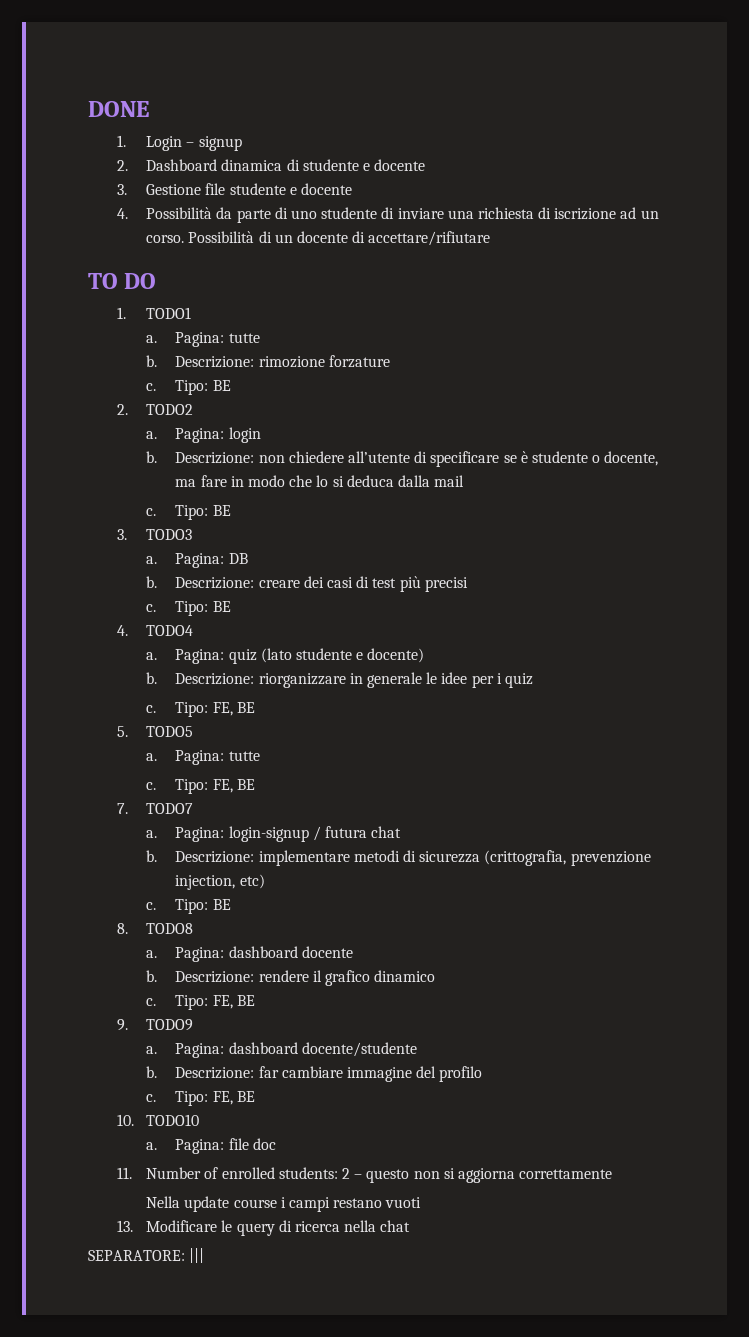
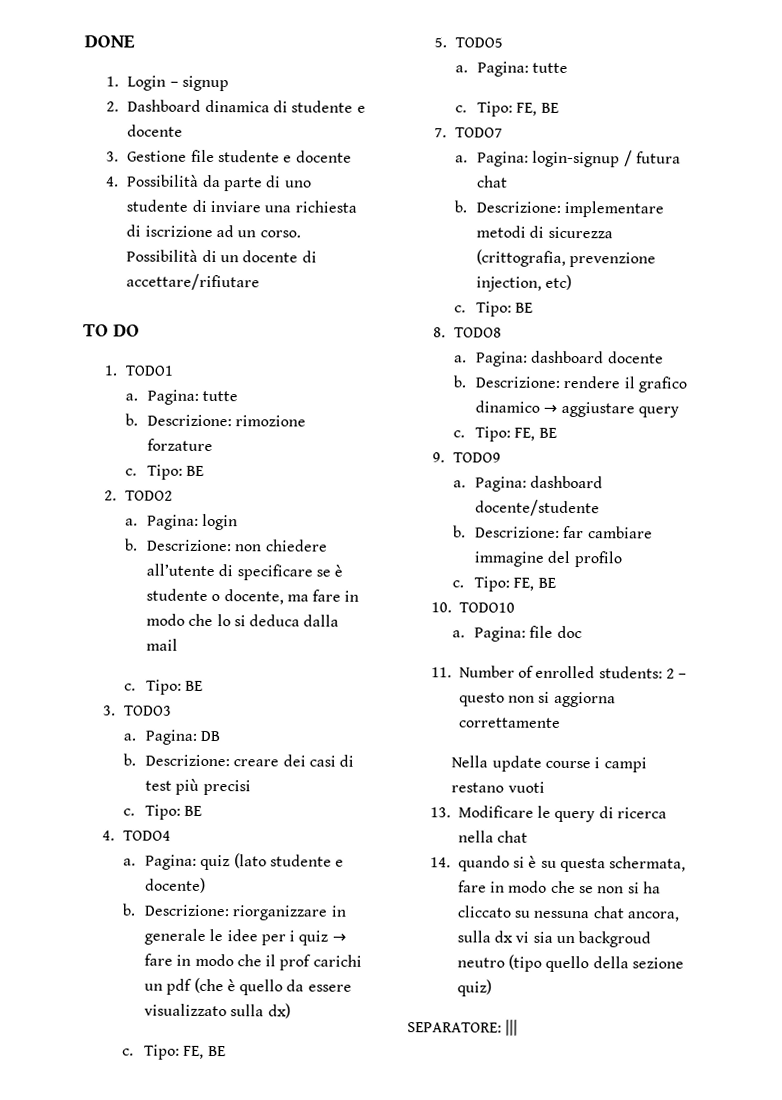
(533, 680) none -> [331,933,346,942] [143,953,362,971] [143,977,352,996] [143,1003,291,1019] → fare in modo che il prof carichi un pdf (che è quello da essere visualizzato sulla dx)
(436, 976) none -> [543,401,679,418] → aggiustare query
(411, 1226) none -> [429,855,687,873] [457,880,661,894] [456,905,679,922] [456,930,652,948] [456,954,684,973] [456,979,492,997] // 14. quando si è su questa schermata, fare in modo che se non si ha cliccato su nessuna chat ancora, sulla dx vi sia un backgroud neutro (tipo quello della sezione quiz)

